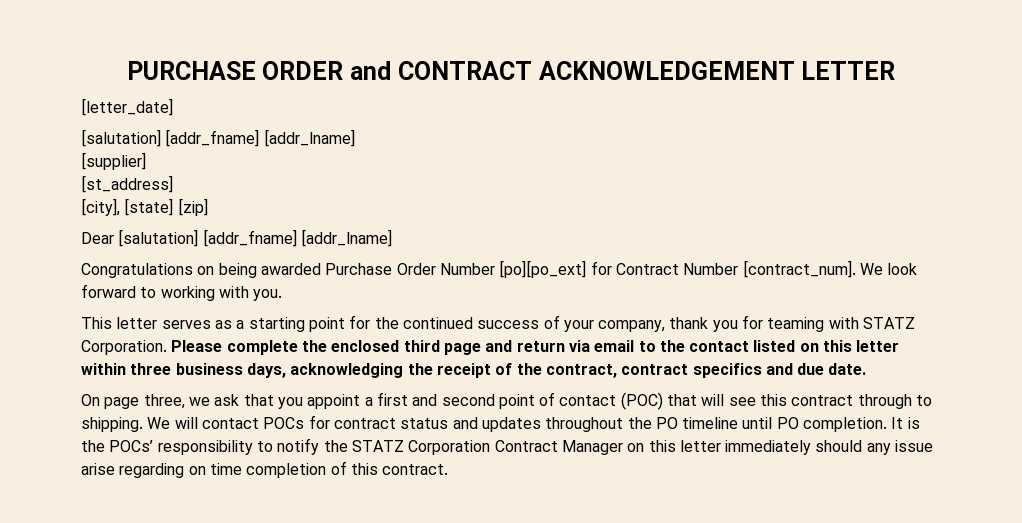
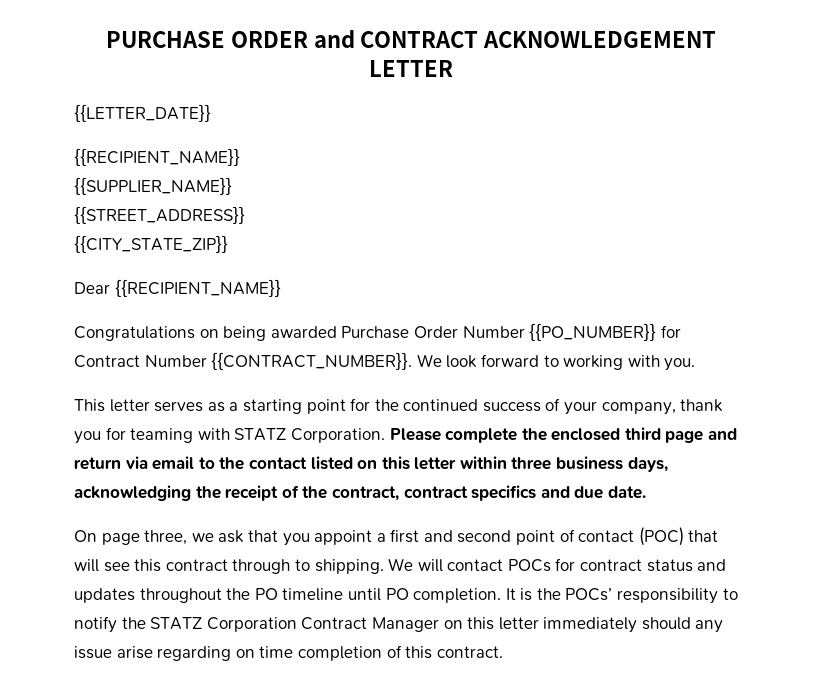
[81,98,173,116] [81,129,355,147] [81,152,146,170] [81,175,173,193] [81,198,208,216] [81,229,392,247] [letter_date] // [salutation] [addr_fname] [addr_lname] // [supplier] // [st_address] // [city], [state] [zip] // Dear [salutation] [addr_fname] [addr_lname] -> [74,104,211,122] [74,148,240,166] [74,177,232,195] [74,206,245,224] [74,235,228,253] [74,279,281,297] {{LETTER_DATE}} // {{RECIPIENT_NAME}} // {{SUPPLIER_NAME}} // {{STREET_ADDRESS}} // {{CITY_STATE_ZIP}} // Dear {{RECIPIENT_NAME}}
[499,260,587,278] [po][po_ext] -> [529,323,657,341] {{PO_NUMBER}}
[742,260,856,278] [contract_num]. -> [211,352,413,370] {{CONTRACT_NUMBER}}.

